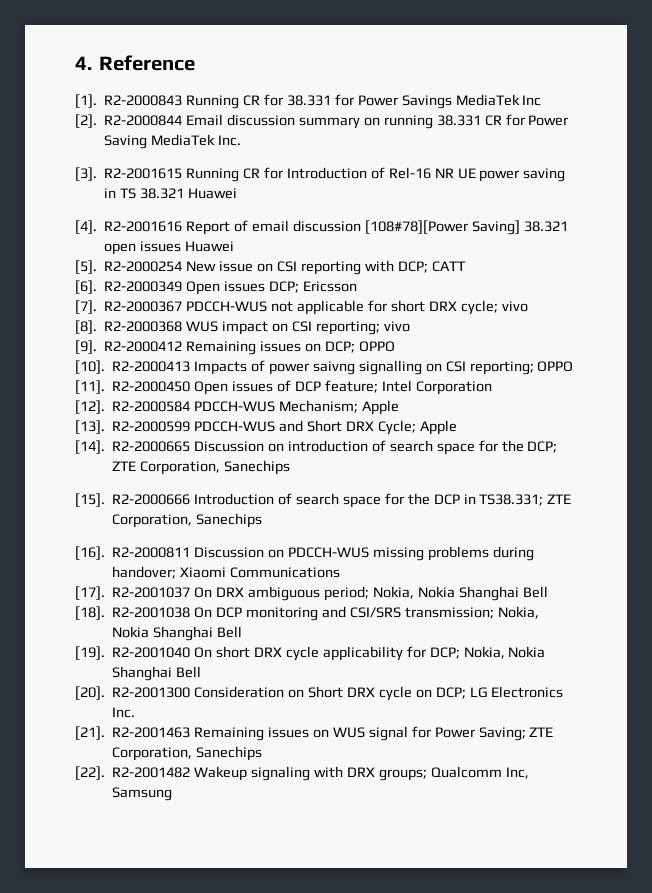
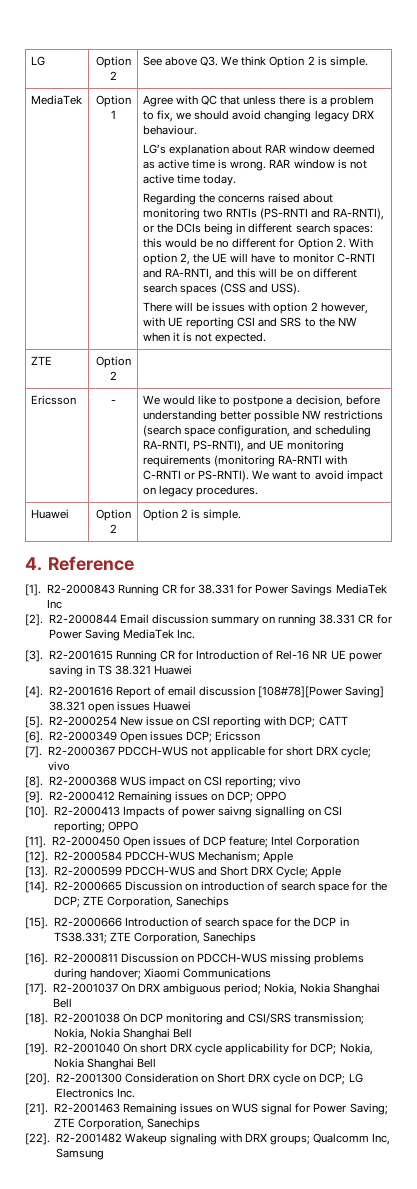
(75, 63) none -> [30,56,45,66] [95,56,131,68] [109,71,117,80] [142,56,368,68] [30,95,82,105] [95,95,131,107] [110,110,116,119] [142,95,374,107] [142,110,374,122] [142,125,197,135] [142,144,376,156] [142,159,367,171] [142,174,237,186] [142,193,334,205] [142,208,385,220] [142,223,373,235] [142,238,373,250] [142,253,375,265] [142,268,357,280] [142,283,301,295] [142,302,368,314] [142,317,357,329] [142,332,267,344] [30,356,52,365] [95,356,131,368] [109,371,117,380] [30,395,76,405] [110,400,116,404] [142,395,380,407] [142,410,384,422] [142,425,372,437] [142,440,345,452] [142,455,348,467] [142,470,383,482] [142,485,259,497] [30,509,69,519] [95,509,131,521] [109,524,117,533] [142,509,242,521] LG | Option 2 | See above Q3. We think Option 2 is simple. // MediaTek | Option 1 | Agree with QC that unless there is a problem to fix, we should avoid changing legacy DRX behaviour. // LG’s explanation about RAR window deemed as active time is wrong. RAR window is not active time today. // Regarding the concerns raised about monitoring two RNTIs (PS-RNTI and RA-RNTI), or the DCIs being in different search spaces: this would be no different for Option 2. With option 2, the UE will have to monitor C-RNTI and RA-RNTI, and this will be on different search spaces (CSS and USS). // There will be issues with option 2 however, with UE reporting CSI and SRS to the NW when it is not expected. // ZTE | Option 2 | // Ericsson | - | We would like to postpone a decision, before understanding better possible NW restrictions (search space configuration, and scheduling RA-RNTI, PS-RNTI), and UE monitoring requirements (monitoring RA-RNTI with C-RNTI or PS-RNTI). We want to avoid impact on legacy procedures. // Huawei | Option 2 | Option 2 is simple. //

